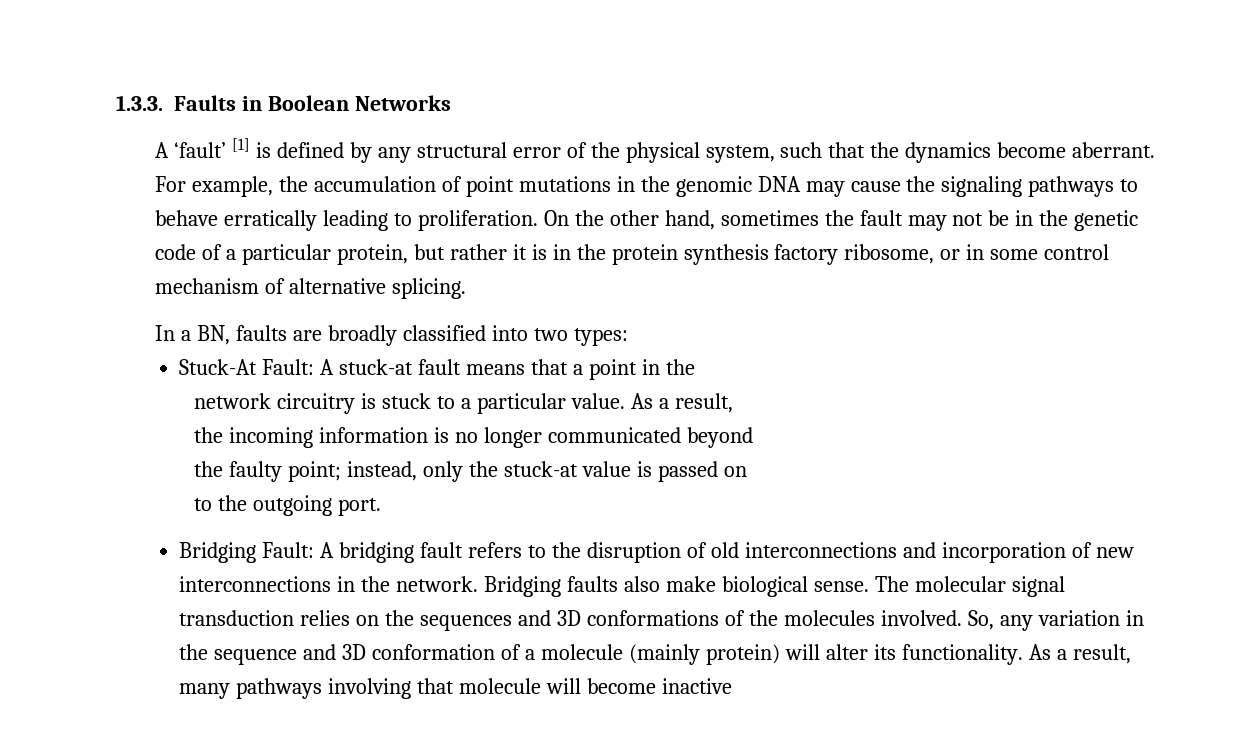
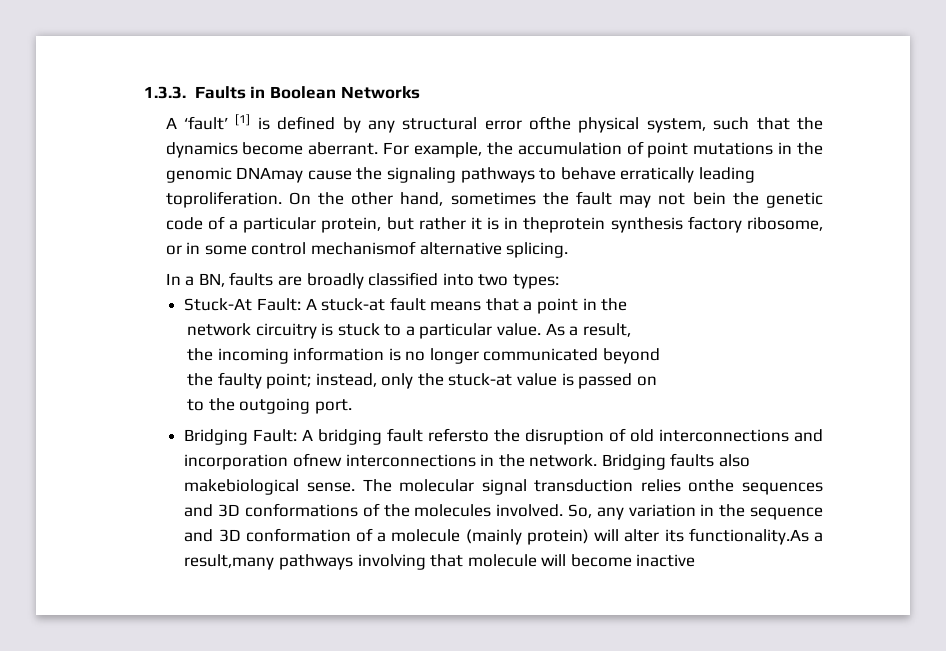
[566,142,620,158] of the -> [529,116,572,130] ofthe
[757,176,845,197] DNA may -> [236,167,304,183] DNAmay
[394,210,539,231] to proliferation. -> [165,191,282,208] toproliferation.
[988,210,1034,226] be in -> [692,192,726,205] bein
[576,244,678,265] the protein -> [523,217,606,233] theprotein
[155,278,286,294] mechanism of -> [310,241,416,255] mechanismof
[468,542,547,558] refers to -> [428,428,490,442] refersto
[1071,542,1134,558] of new -> [292,453,342,467] ofnew
[666,576,808,597] make biological -> [184,479,300,495] makebiological
[356,610,415,626] on the -> [688,479,735,492] onthe
[901,644,1131,665] [179,683,231,699] functionality. As a result, many -> [688,528,823,545] [184,554,275,570] functionality.As a result,many

